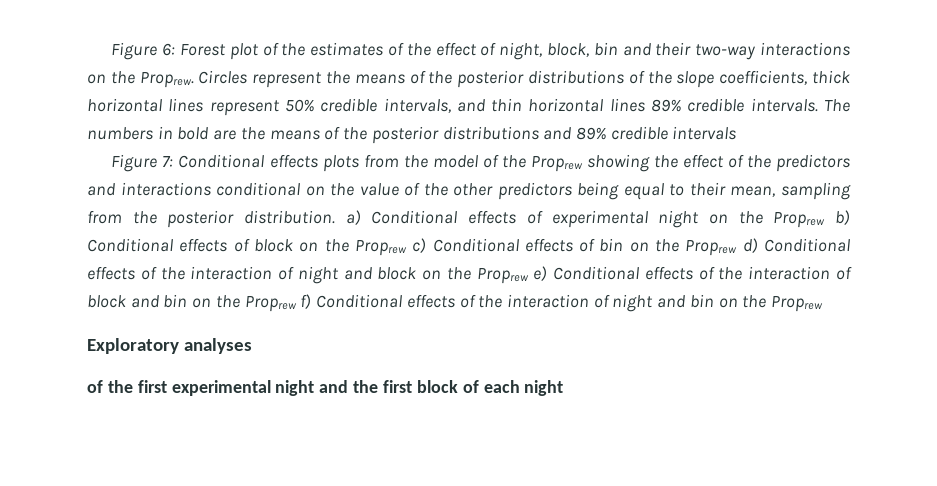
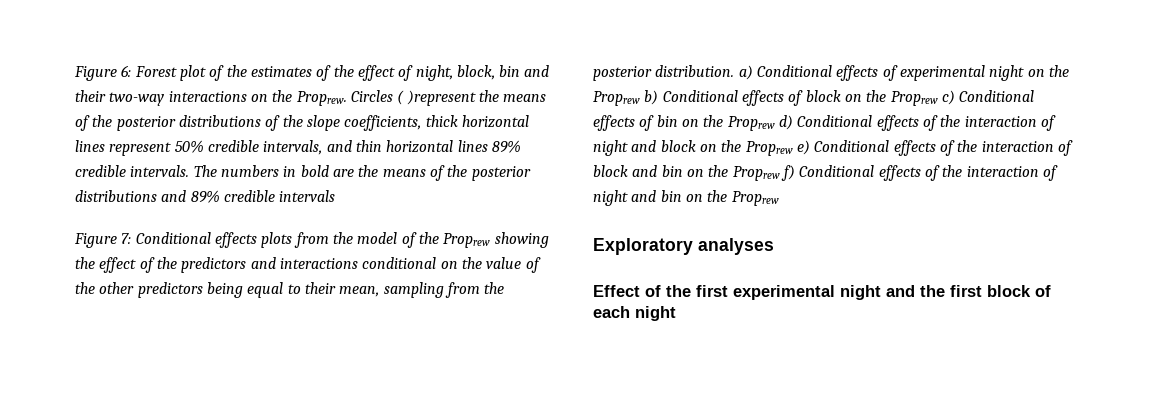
[252,72,323,88] represent -> [397,90,476,106] ( )represent
(252, 346) none -> [593,285,640,297] Effect

